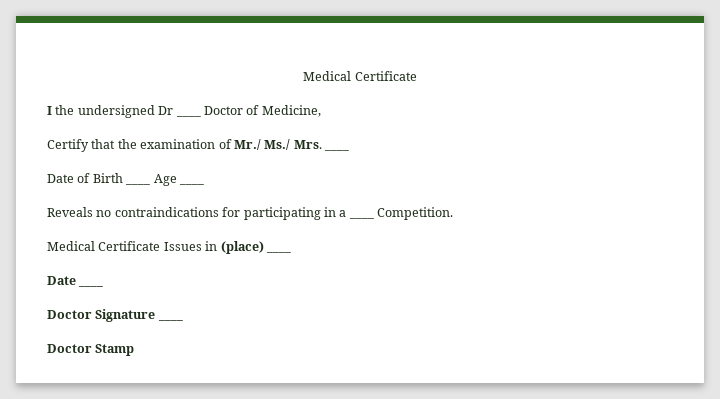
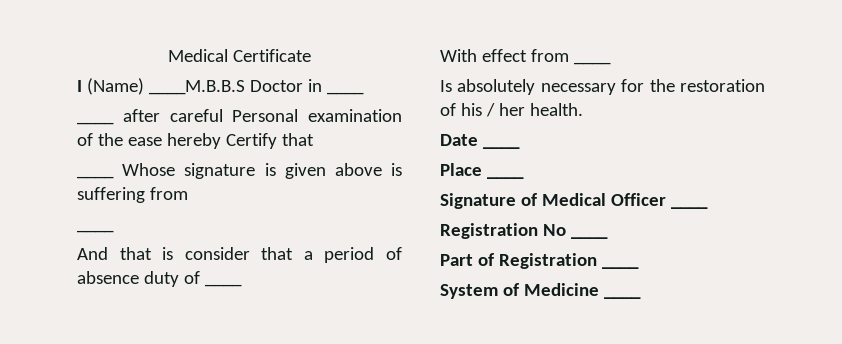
[55,105,174,118] [175,115,201,117] [203,105,321,117] [47,139,322,152] [324,149,349,151] [47,173,123,183] [125,174,204,186] [47,207,347,220] [348,207,453,220] [47,241,291,254] the undersigned Dr ____ Doctor of Medicine, // Certify that the examination of Mr./ Ms./ Mrs. ____ // Date of Birth ____ Age ____ // Reveals no contraindications for participating in a ____ Competition. // Medical Certificate Issues in (place) ____ -> [86,78,322,95] [326,92,364,95] [77,122,114,125] [122,109,402,122] [77,133,314,149] [77,176,114,179] [122,163,402,179] [77,187,188,203] [77,230,114,233] [77,247,402,263] [77,271,200,287] [204,284,242,287] [440,49,569,62] [573,62,611,65] [440,79,765,95] [440,103,583,117] (Name) ____M.B.B.S Doctor in ____ // ____ after careful Personal examination of the ease hereby Certify that // ____ Whose signature is given above is suffering from // ____ // And that is consider that a period of absence duty of ____ // With effect from ____ // Is absolutely necessary for the restoration of his / her health.
[47,309,183,322] [47,344,135,356] Doctor Signature ____ // Doctor Stamp -> [440,163,482,176] [486,176,524,179] [440,193,666,209] [670,206,708,209] [440,223,566,239] [570,236,608,239] [440,253,639,269] [440,283,599,299] [603,296,641,299] Place ____ // Signature of Medical Officer ____ // Registration No ____ // Part of Registration ____ // System of Medicine ____

